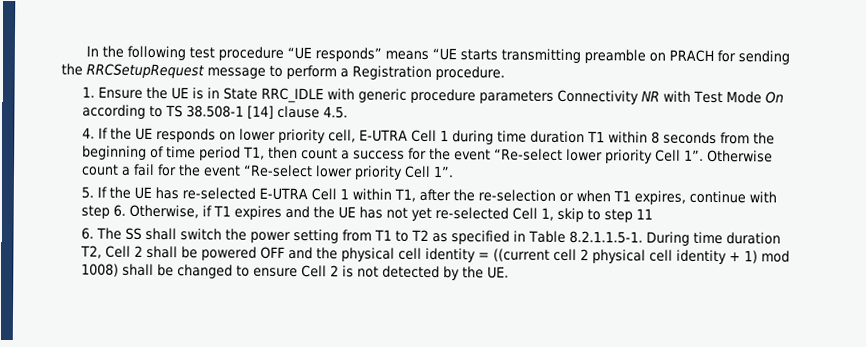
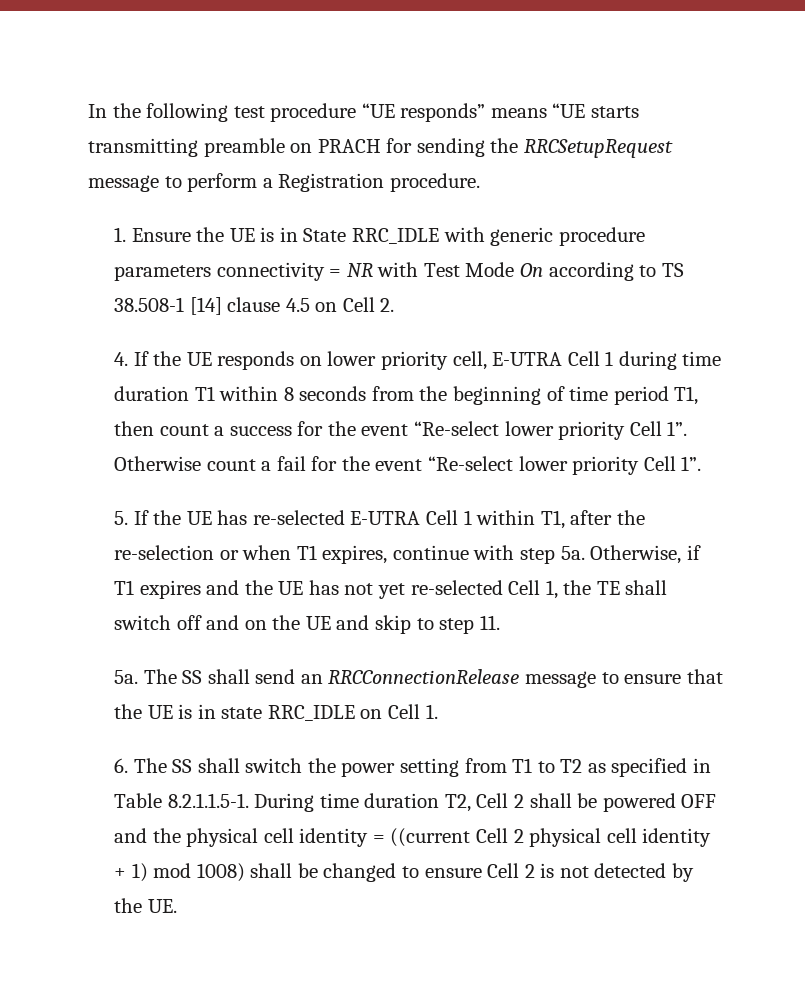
[557,89,640,105] Connectivity -> [216,262,342,281] connectivity =
[323,106,349,119] 4.5. -> [285,297,395,312] 4.5 on Cell 2.
[113,204,127,217] 6. -> [560,546,585,560] 5a.
[557,207,654,223] skip to step 11 -> [563,580,668,595] [114,615,500,634] [114,669,723,688] [114,704,438,721] the TE shall switch off and on the UE and skip to step 11. // 5a. The SS shall send an RRCConnectionRelease message to ensure that the UE is in state RRC_IDLE on Cell 1.
[553,248,578,262] cell -> [475,828,508,843] Cell

